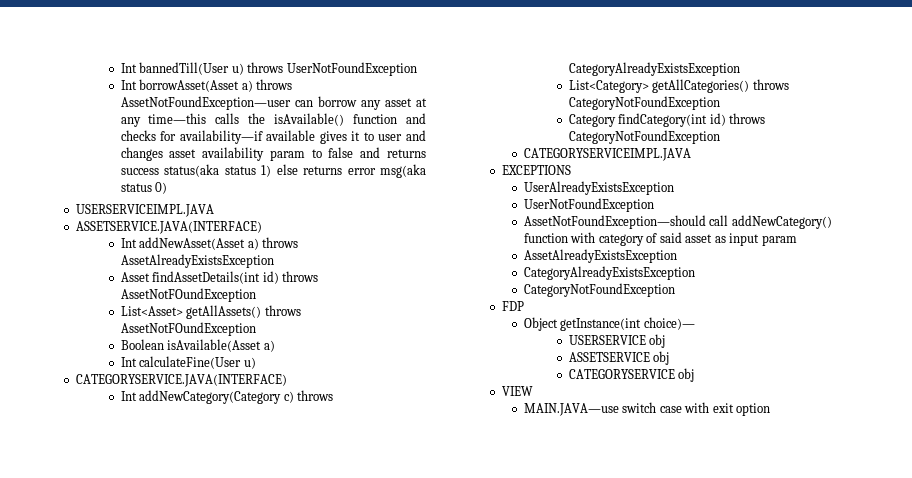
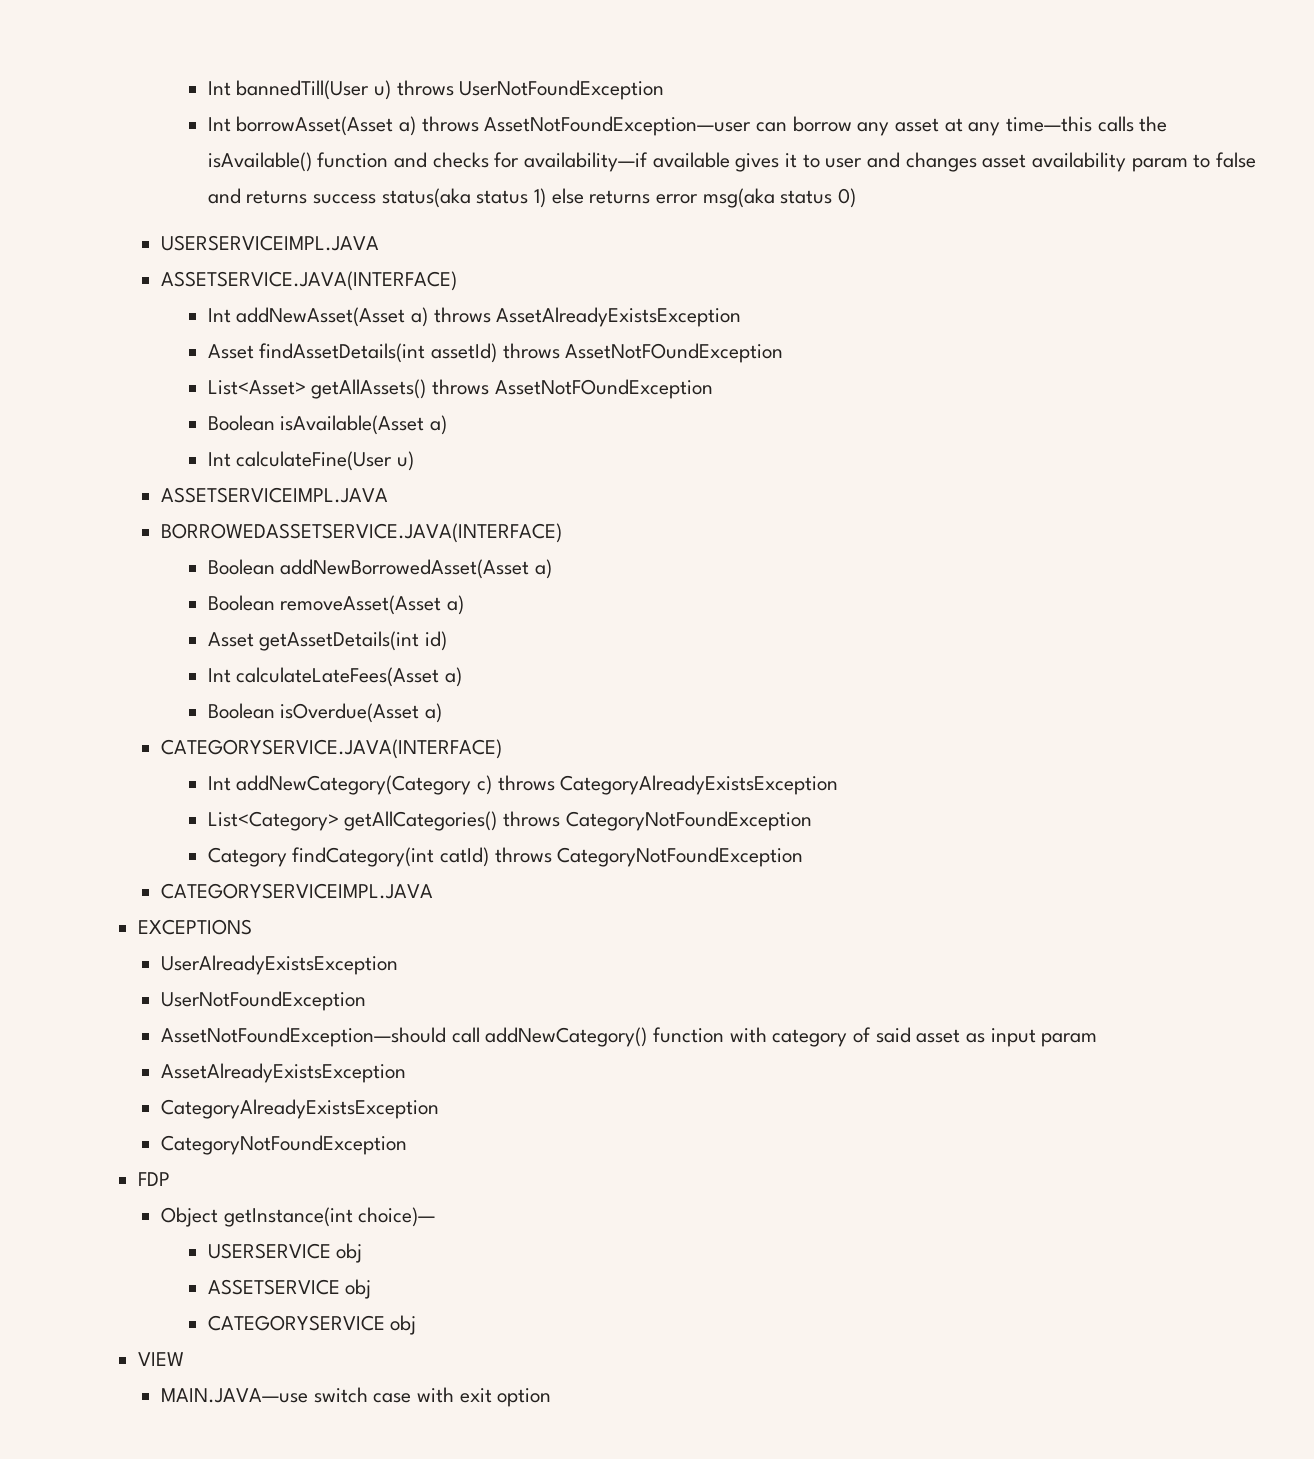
[262,271,279,284] id) -> [431,343,498,363] assetId)
(256, 363) none -> [160,487,388,503] [160,523,562,543] [207,559,553,579] [207,595,465,615] [207,631,448,651] [207,667,463,687] [207,703,443,723] // ASSETSERVICEIMPL.JAVA // BORROWEDASSETSERVICE.JAVA(INTERFACE) // Boolean addNewBorrowedAsset(Asset a) // Boolean removeAsset(Asset a) // Asset getAssetDetails(int id) // Int calculateLateFees(Asset a) // Boolean isOverdue(Asset a)
[709,113,726,126] id) -> [440,847,490,867] catId)

